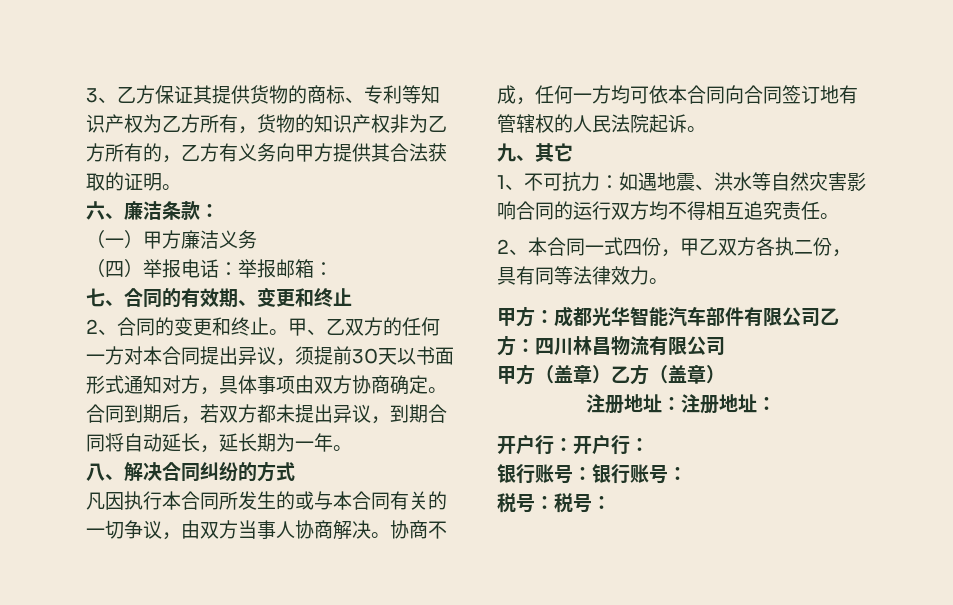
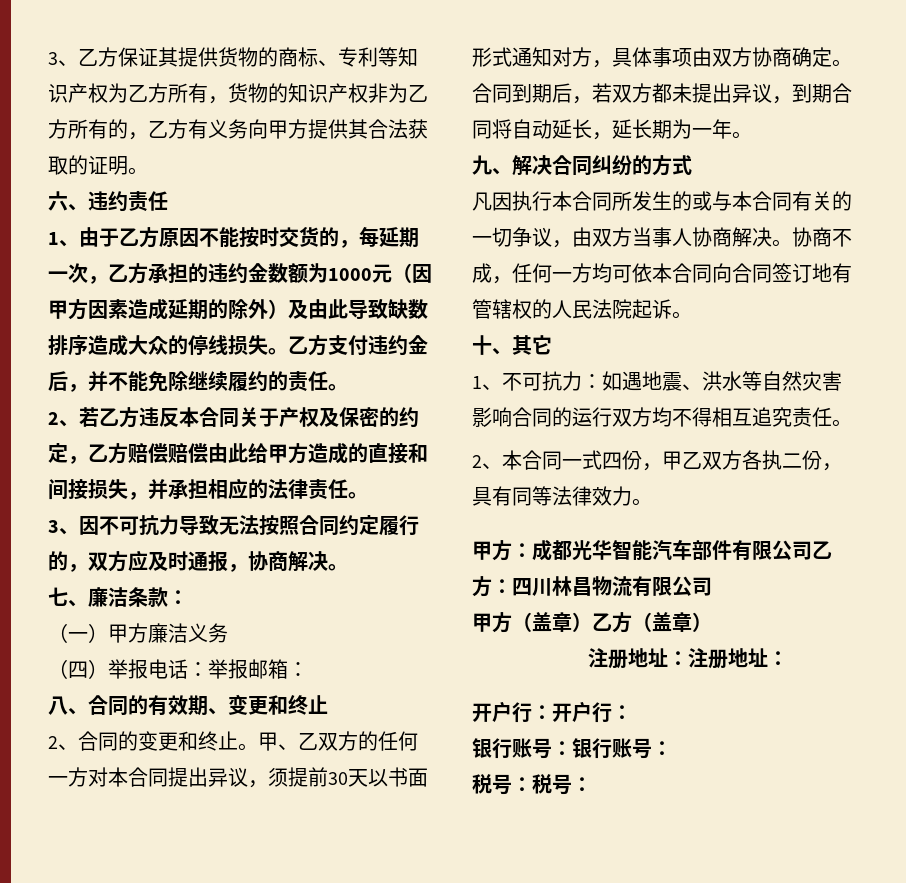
(124, 216) none -> [88,191,168,212] [48,226,419,248] [48,263,432,284] [48,298,428,320] [48,334,428,356] [48,370,348,392] [48,407,419,428] [48,442,428,464] [48,478,368,500] [48,515,419,536] [48,550,348,572] [48,587,88,607] 违约责任 // 1、由于乙方原因不能按时交货的，每延期一次，乙方承担的违约金数额为1000元（因甲方因素造成延期的除外）及由此导致缺数排序造成大众的停线损失。乙方支付违约金后，并不能免除继续履约的责任。 // 2、若乙方违反本合同关于产权及保密的约定，乙方赔偿赔偿由此给甲方造成的直接和间接损失，并承担相应的法律责任。 // 3、因不可抗力导致无法按照合同约定履行的，双方应及时通报，协商解决。 // 七、
[86,288,105,307] 七 -> [48,696,68,715] 八
[86,463,105,481] 八 -> [472,155,492,175] 九
[497,143,516,162] 九 -> [472,335,492,355] 十

